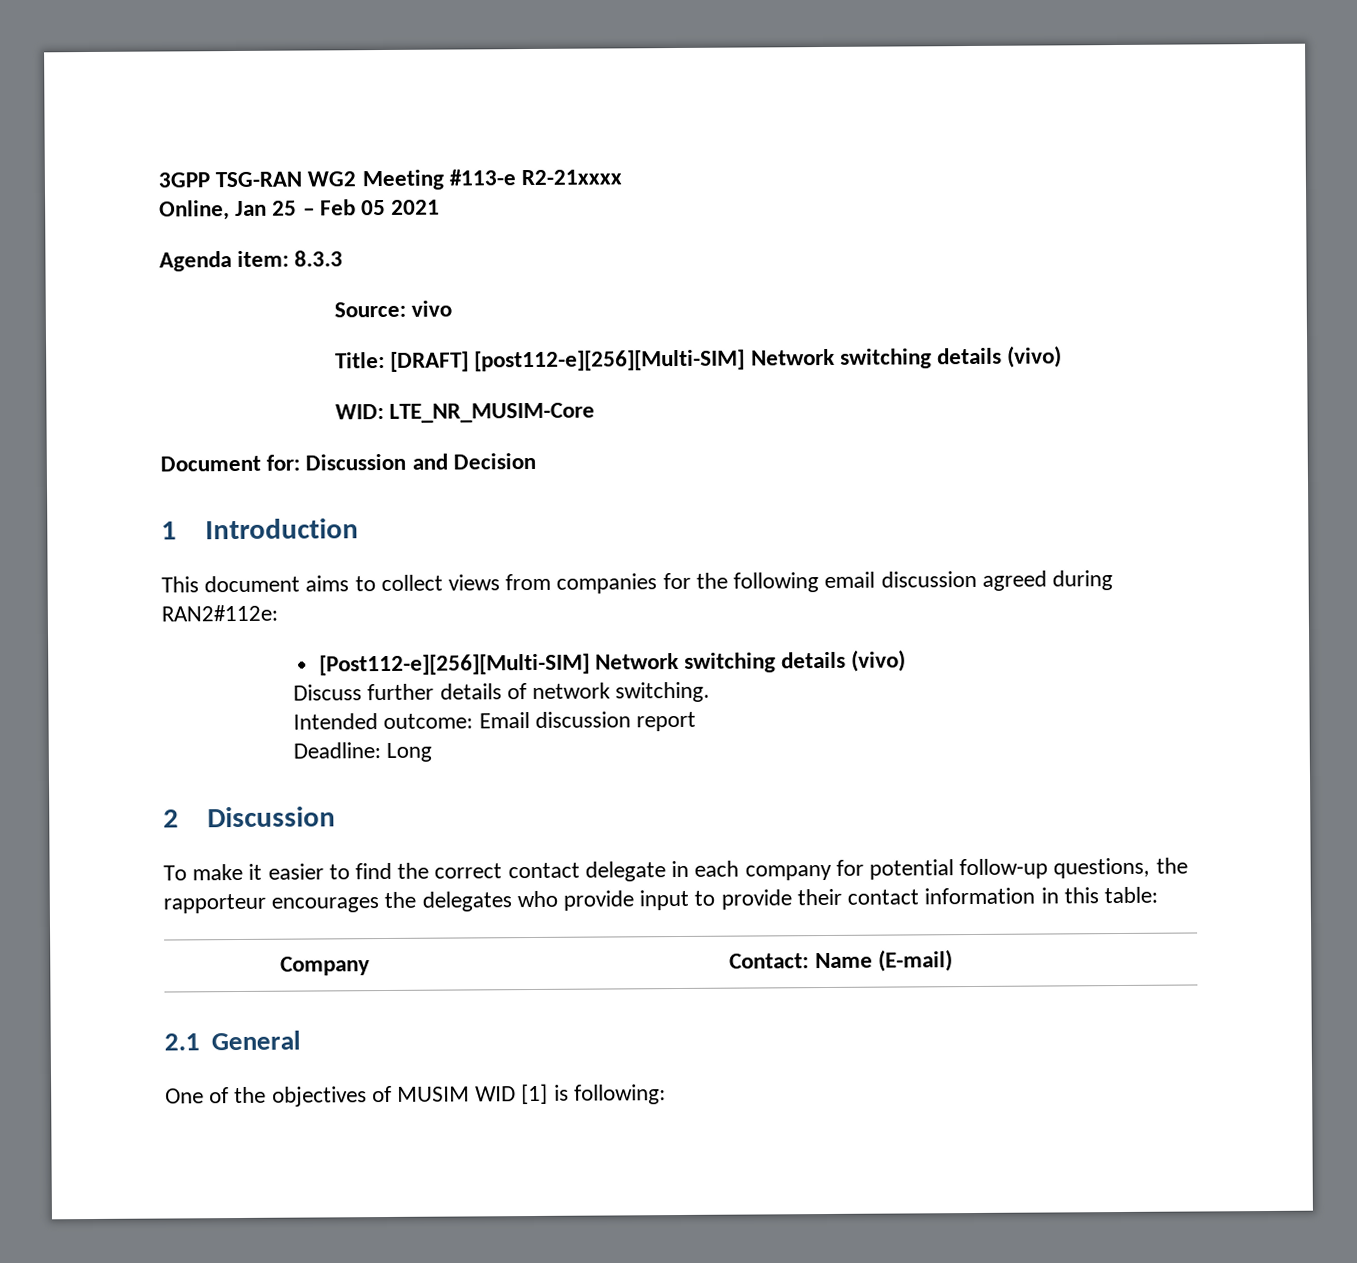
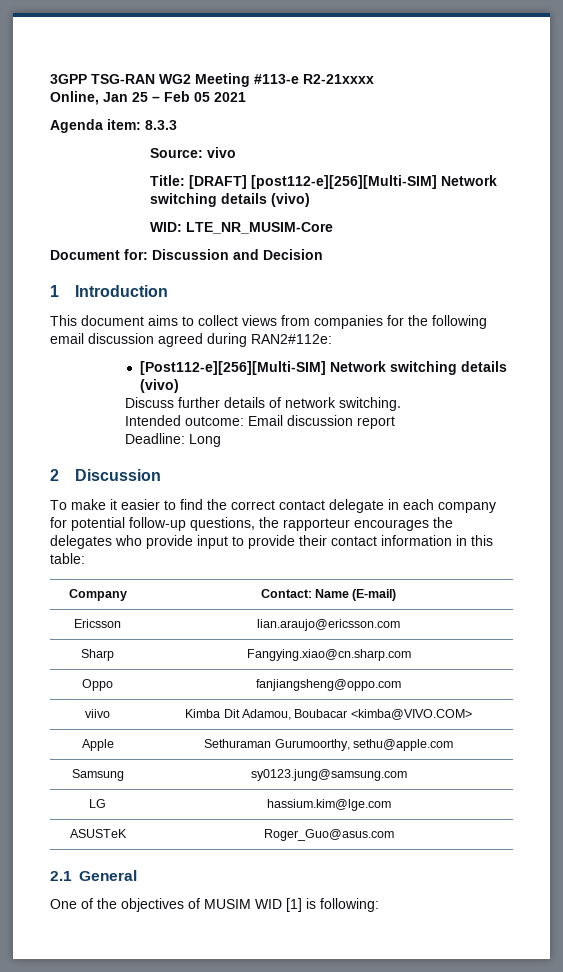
(953, 960) none -> [74,619,121,628] [257,619,400,631] [81,649,114,661] [246,649,411,661] [82,679,113,691] [256,679,401,691] [85,709,110,718] [185,709,472,720] [81,739,114,751] [204,739,453,751] [71,769,124,781] [250,769,407,781] [89,799,106,808] [266,799,391,811] [69,829,127,838] [263,829,394,841] // Ericsson | lian.araujo@ericsson.com // Sharp | Fangying.xiao@cn.sharp.com // Oppo | fanjiangsheng@oppo.com // viivo | Kimba Dit Adamou, Boubacar <kimba@VIVO.COM> // Apple | Sethuraman Gurumoorthy, sethu@apple.com // Samsung | sy0123.jung@samsung.com // LG | hassium.kim@lge.com // ASUSTeK | Roger_Guo@asus.com

